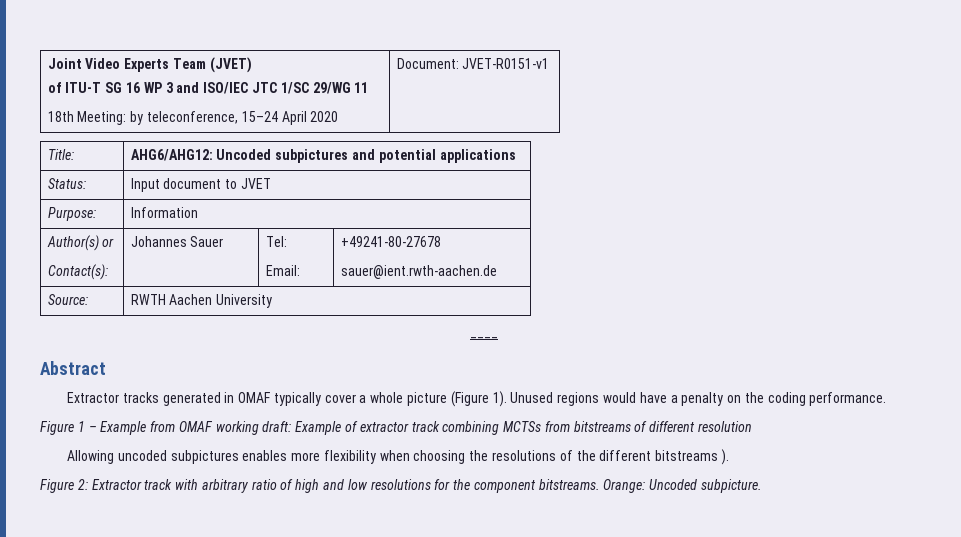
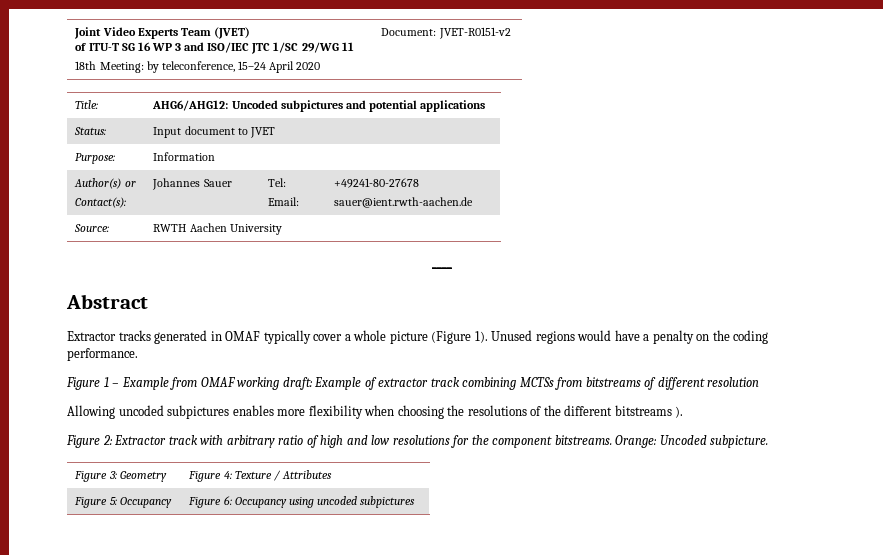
[462,58,550,69] JVET-R0151-v1 -> [438,27,511,39] JVET-R0151-v2
(763, 486) none -> [74,471,167,482] [188,470,332,482] [74,497,172,508] [188,496,415,508] // Figure 3: Geometry | Figure 4: Texture / Attributes // Figure 5: Occupancy | Figure 6: Occupancy using uncoded subpictures

